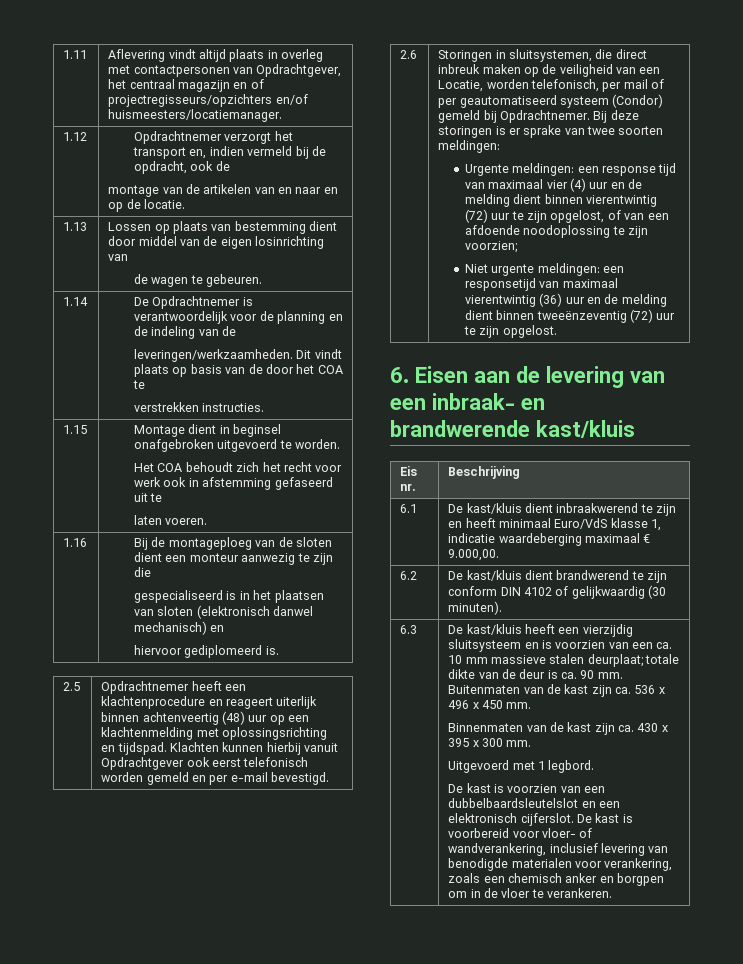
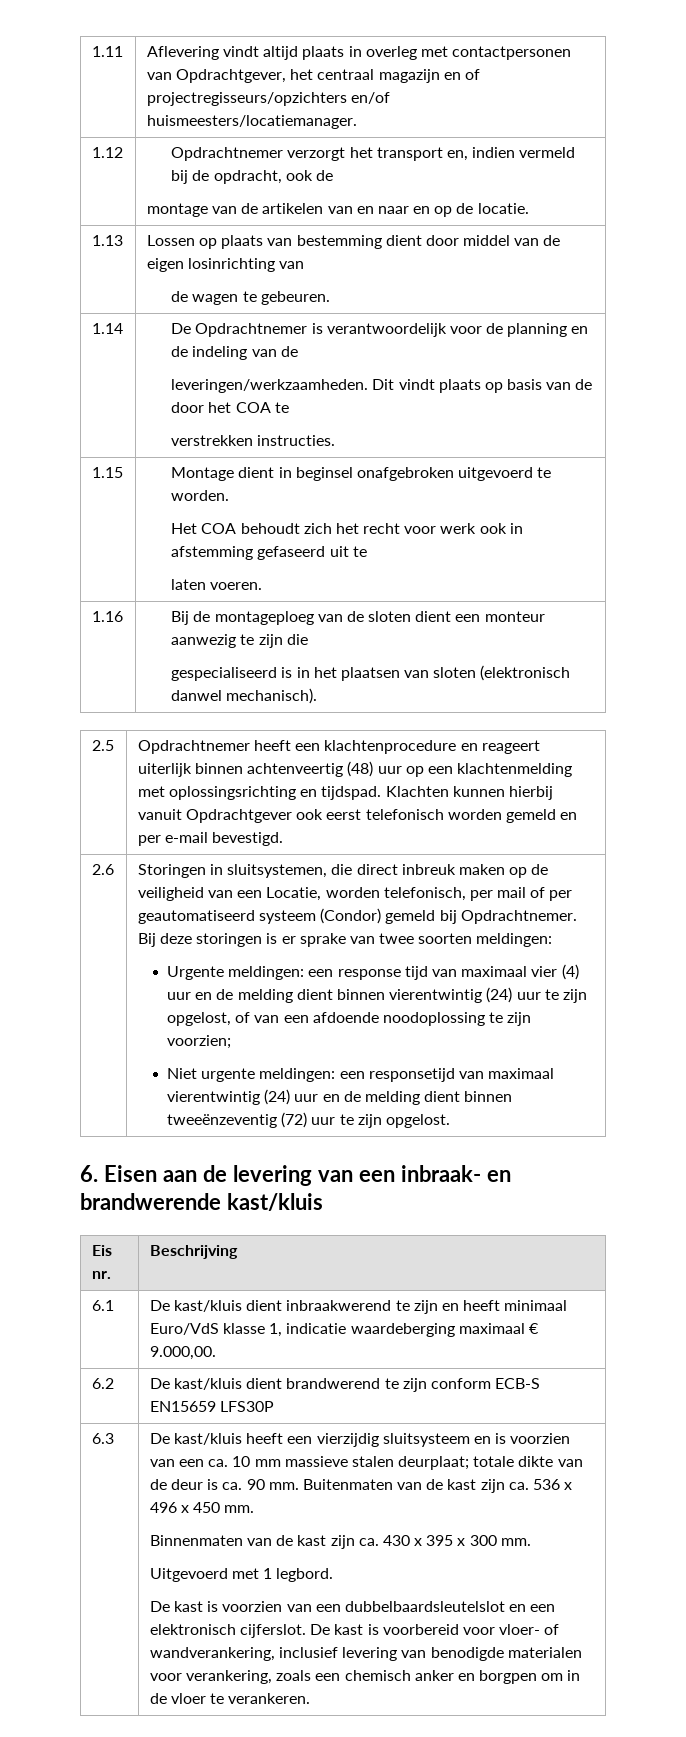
[134,621,225,635] [134,645,279,658] mechanisch) en // hiervoor gediplomeerd is. -> [226,688,318,704] mechanisch).
[464,209,488,223] (72) -> [486,987,513,1003] (24)
[539,293,563,307] (36) -> [264,1089,291,1105] (24)
[500,585,667,599] [448,601,503,615] DIN 4102 of gelijkwaardig (30 minuten). -> [495,1378,541,1389] [149,1401,274,1412] ECB-S EN15659 LFS30P

